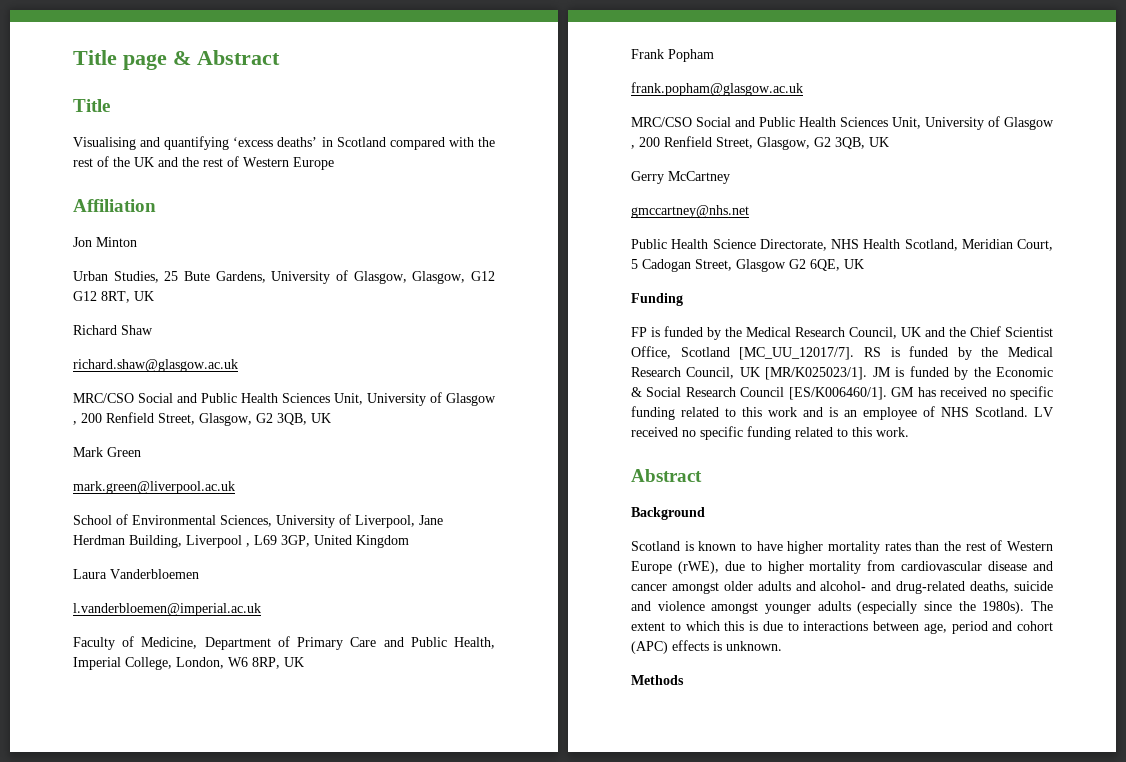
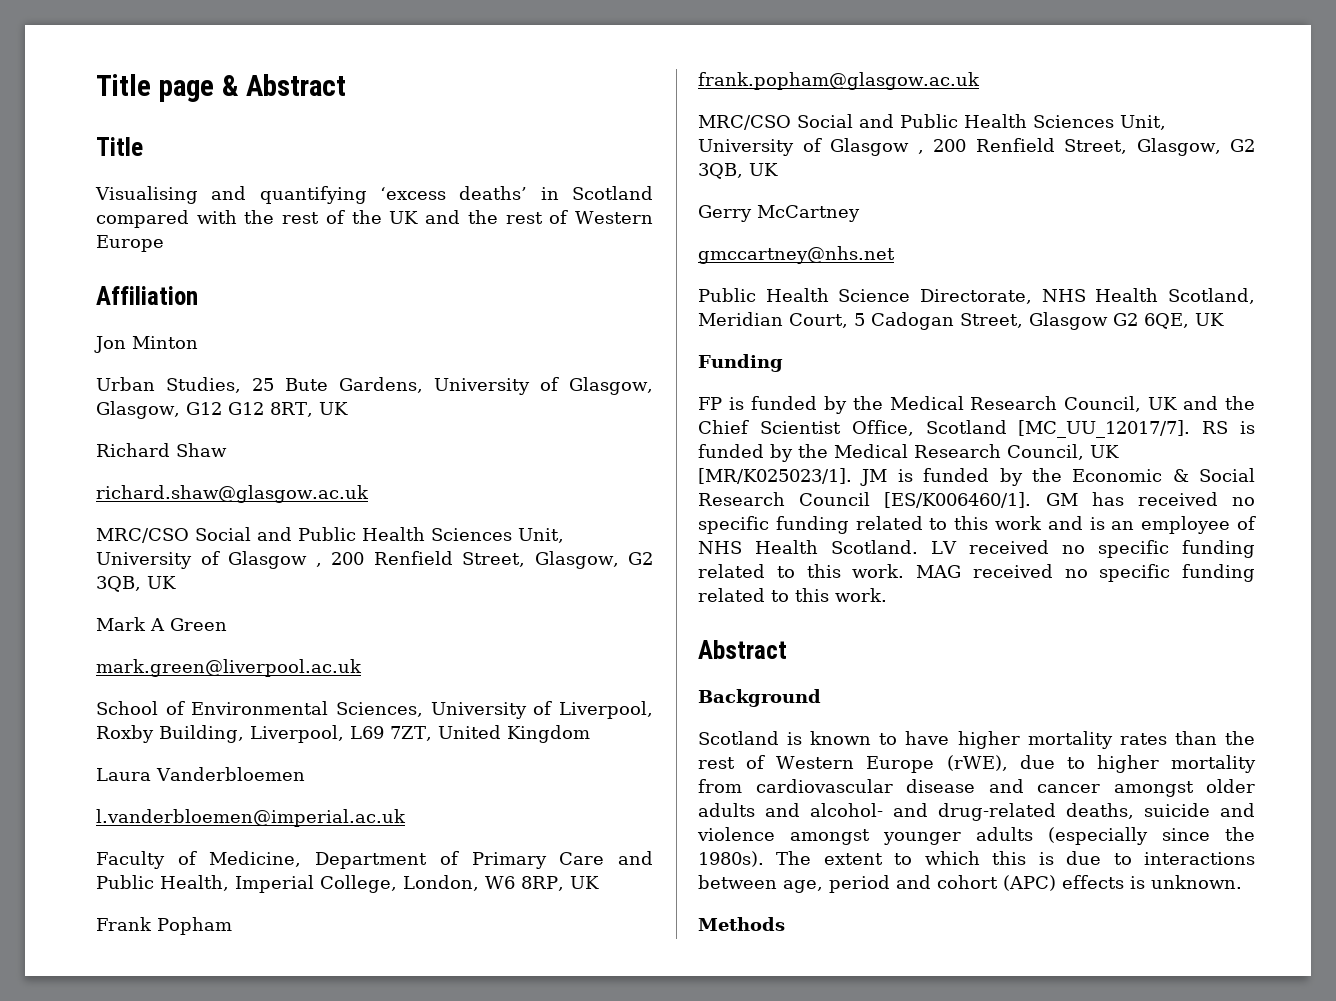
(103, 452) none -> [150,618,165,631] A
[419,515,443,525] [73,535,310,548] Jane Herdman Building, Liverpool , L69 3GP, -> [96,725,432,743] Roxby Building, Liverpool, L69 7ZT,
(969, 412) none -> [755,540,819,554] Health
(909, 432) none -> [916,564,1255,582] [698,588,887,602] MAG received no specific funding related to this work.

